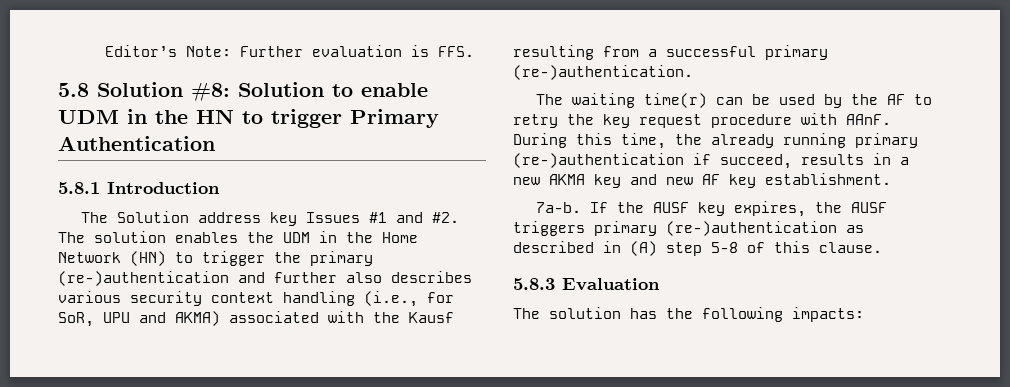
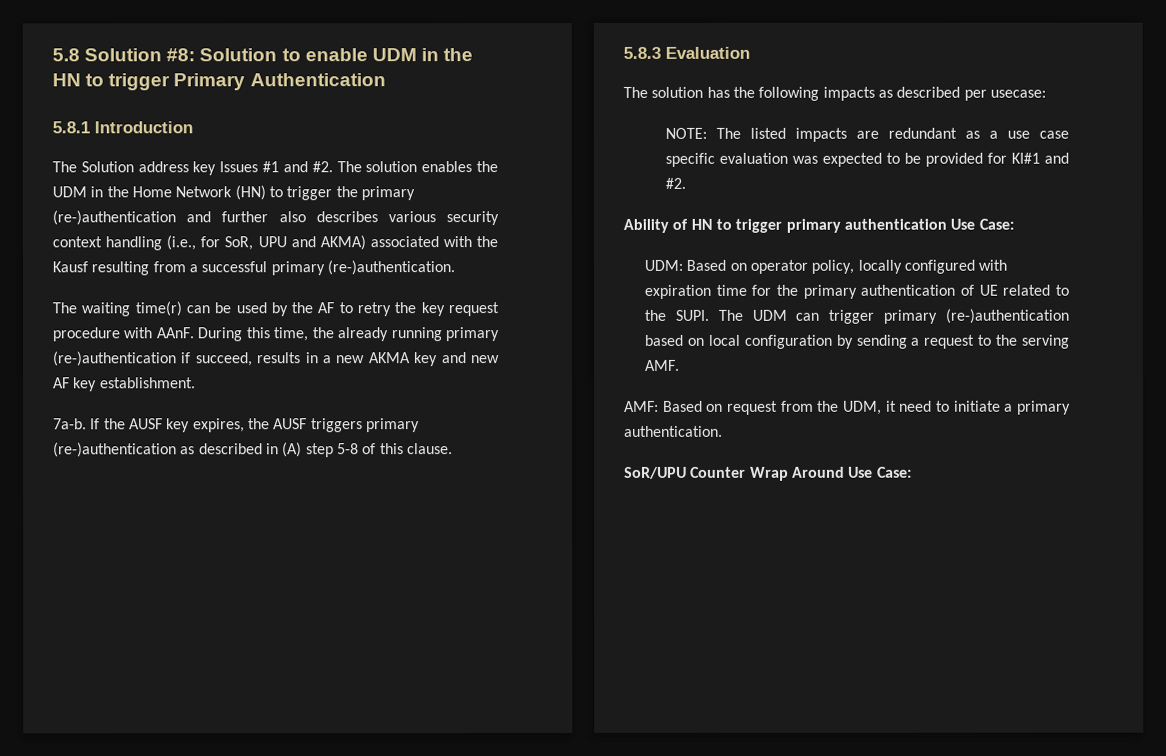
[104,45,474,57] Editor’s Note: Further evaluation is FFS. // -> (52, 55) none
[792,307,864,322] impacts: -> [822,86,1046,101] [664,127,1069,142] [664,152,1069,167] [664,177,686,189] [623,218,1014,233] [643,259,1008,274] [643,284,1069,299] [643,308,1069,324] [643,334,1069,349] [643,359,679,371] [624,400,1071,415] [624,425,723,437] [624,466,912,481] impacts as described per usecase: // NOTE: The listed impacts are redundant as a use case specific evaluation was expected to be provided for KI#1 and #2. // Ability of HN to trigger primary authentication Use Case: // UDM: Based on operator policy, locally configured with expiration time for the primary authentication of UE related to the SUPI. The UDM can trigger primary (re-)authentication based on local configuration by sending a request to the serving AMF. // AMF: Based on request from the UDM, it need to initiate a primary authentication. // SoR/UPU Counter Wrap Around Use Case:

